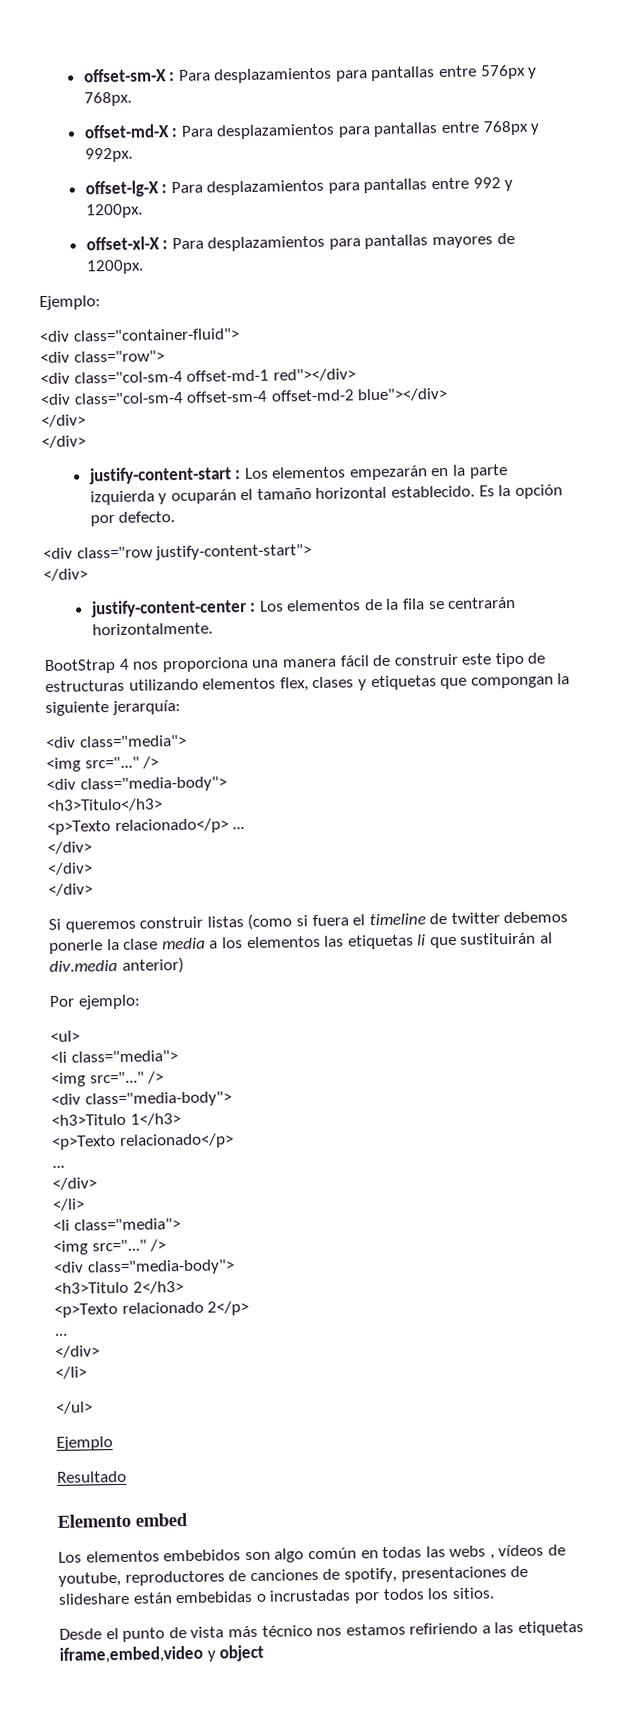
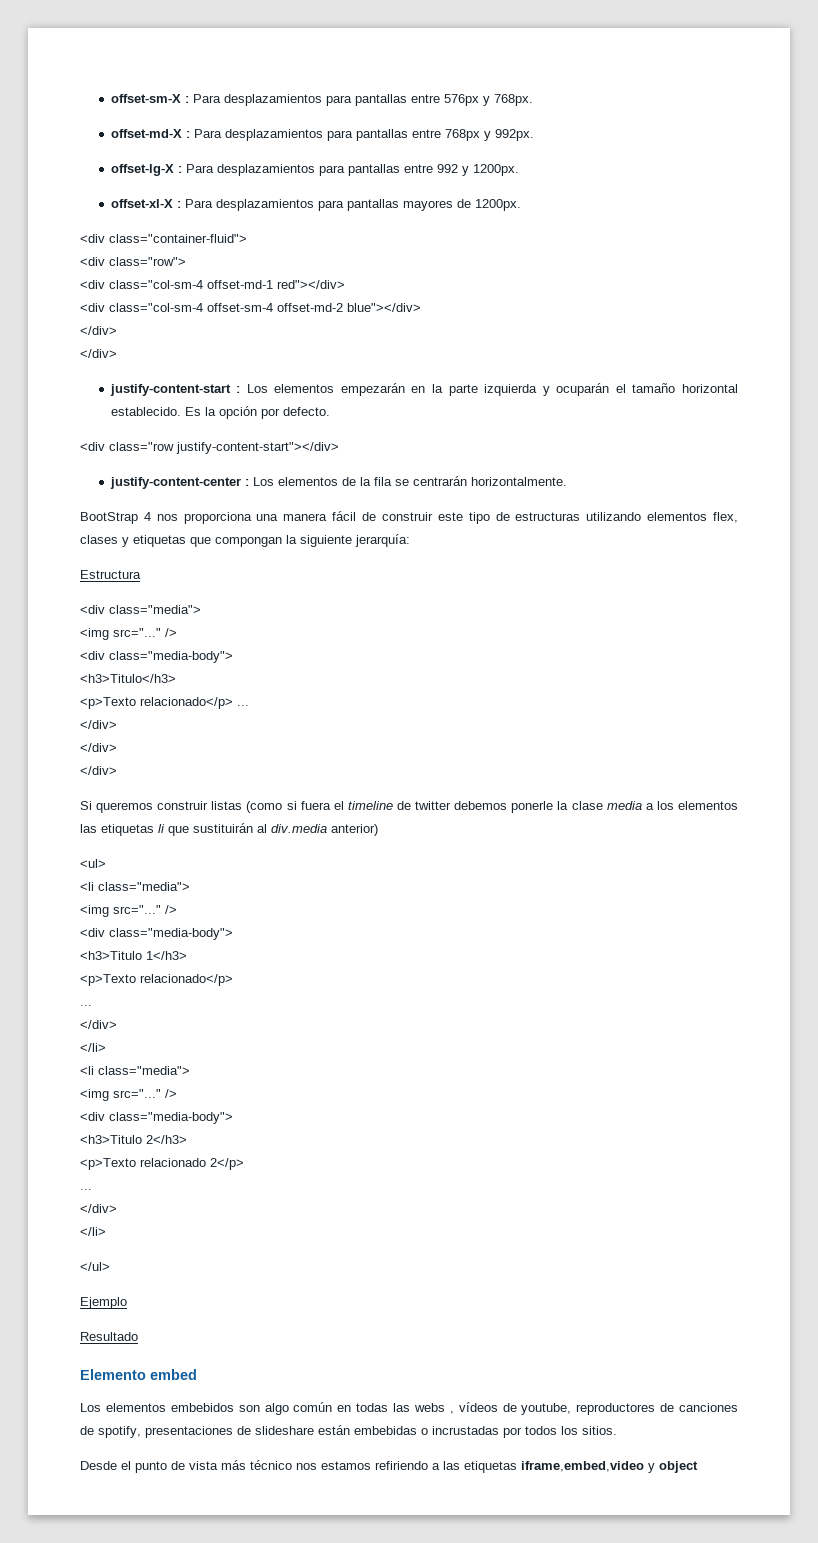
[39,295,101,311] // Ejemplo: -> (521, 205) none
[155,543,313,561] [43,568,88,582] justify-content-start"> // </div> -> [176,442,339,454] justify-content-start"></div>
(181, 707) none -> [80,570,141,579] // Estructura
[49,994,141,1010] // Por ejemplo: -> (378, 830) none

